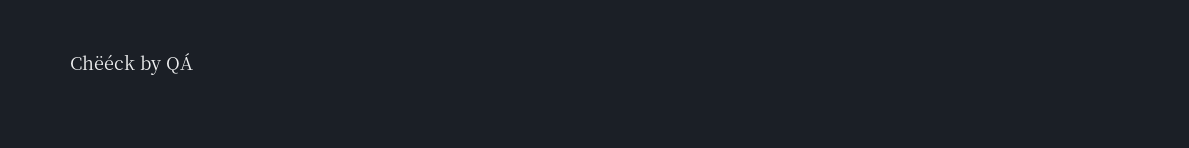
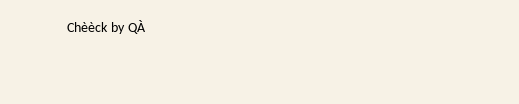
[70,53,193,75] Chëéck by QÁ -> [67,20,146,34] Chèèck by QÀ

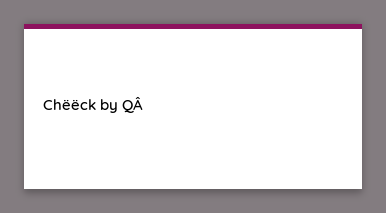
[67,20,146,34] Chèèck by QÀ -> [43,96,144,113] Chëëck by QÂ

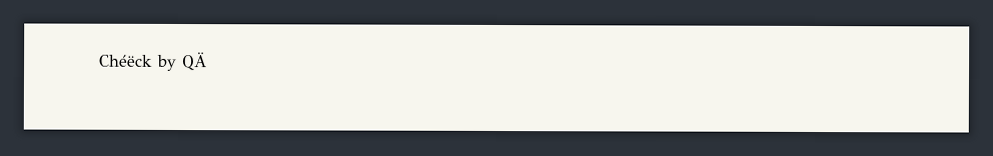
[43,96,144,113] Chëëck by QÂ -> [99,52,207,71] Chéëck by QÄ

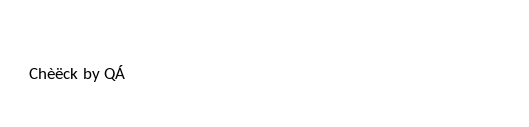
[99,52,207,71] Chéëck by QÄ -> [29,65,126,82] Chèëck by QÁ

